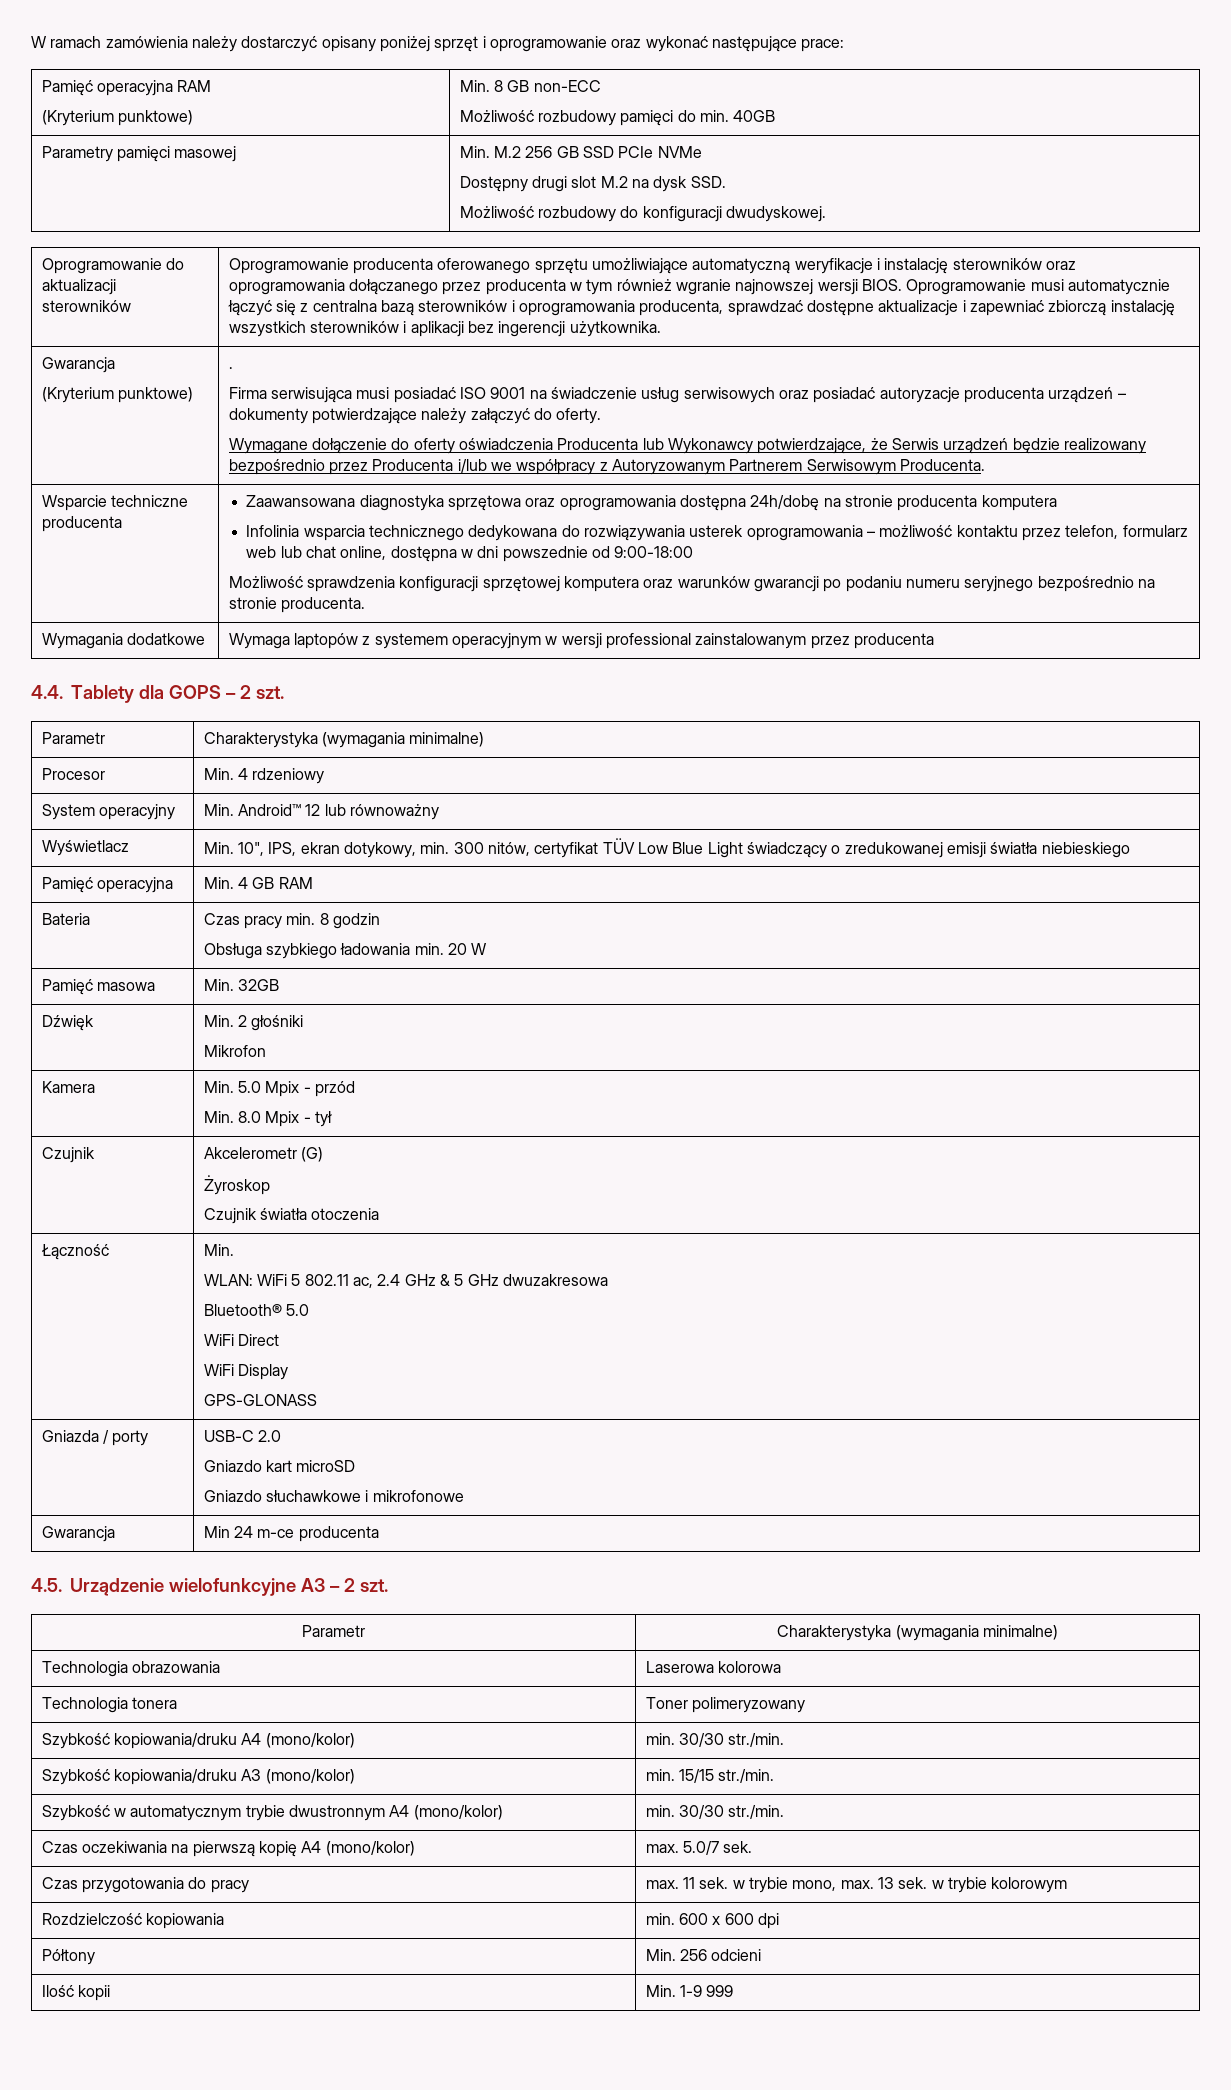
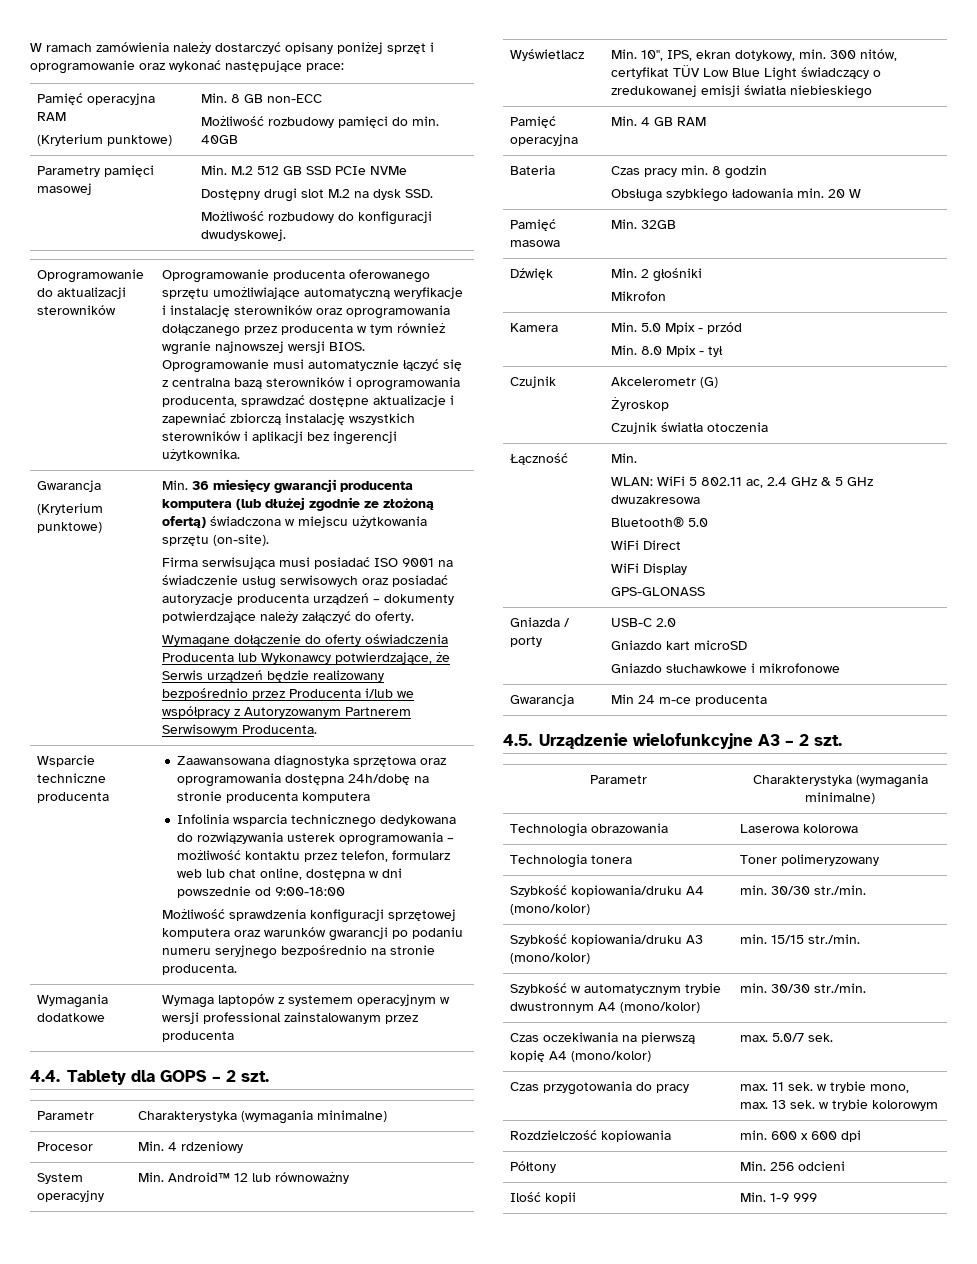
[525,146,553,158] 256 -> [257,166,280,175] 512
[228,367,233,369] . -> [162,479,414,493] [162,497,435,511] [162,516,428,528] [162,534,270,546] Min. 36 miesięcy gwarancji producenta komputera (lub dłużej zgodnie ze złożoną ofertą) świadczona w miejscu użytkowania sprzętu (on-site).

